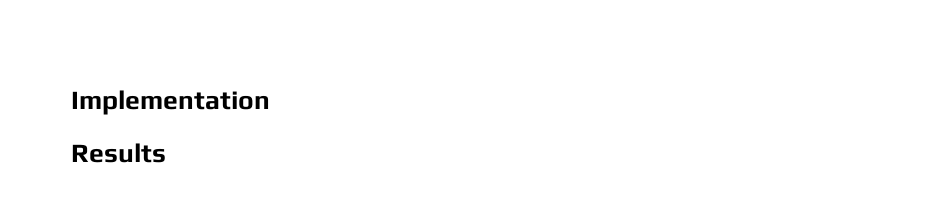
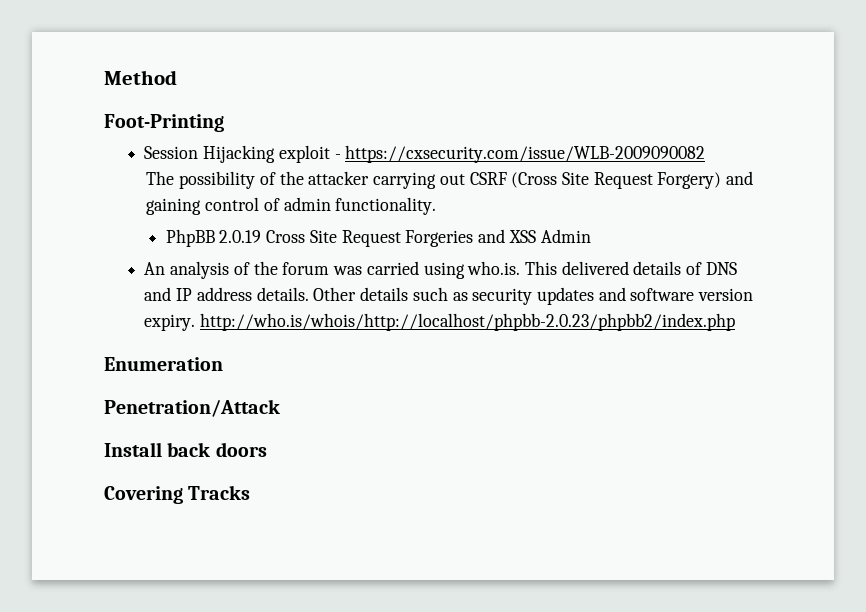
[71,90,270,115] [71,143,166,163] Implementation // Results -> [104,70,177,85] [104,114,224,132] [144,145,706,163] [146,171,754,189] [146,197,437,215] [165,229,591,247] [144,261,737,279] [144,287,754,305] [144,313,736,331] [104,357,223,371] [104,399,280,417] [104,442,267,457] [104,485,251,504] Method // Foot-Printing // Session Hijacking exploit - https://cxsecurity.com/issue/WLB-2009090082 // The possibility of the attacker carrying out CSRF (Cross Site Request Forgery) and gaining control of admin functionality. // PhpBB 2.0.19 Cross Site Request Forgeries and XSS Admin // An analysis of the forum was carried using who.is. This delivered details of DNS and IP address details. Other details such as security updates and software version expiry. http://who.is/whois/http://localhost/phpbb-2.0.23/phpbb2/index.php // Enumeration // Penetration/Attack // Install back doors // Covering Tracks

